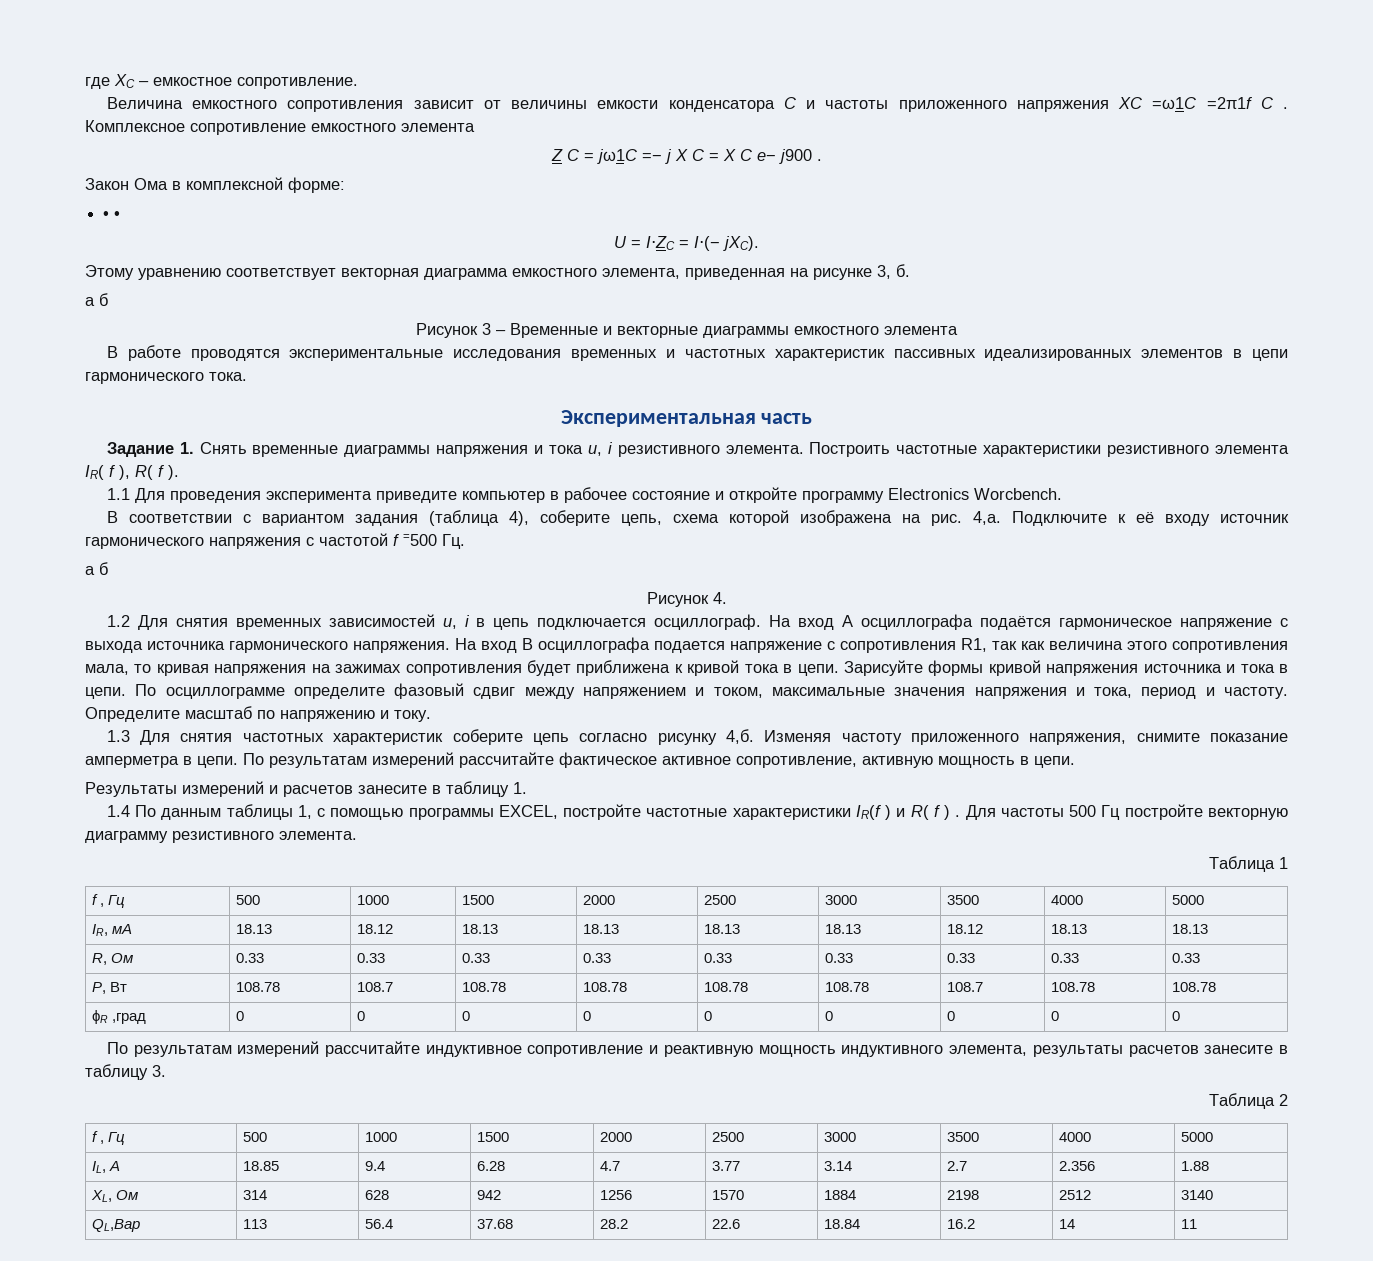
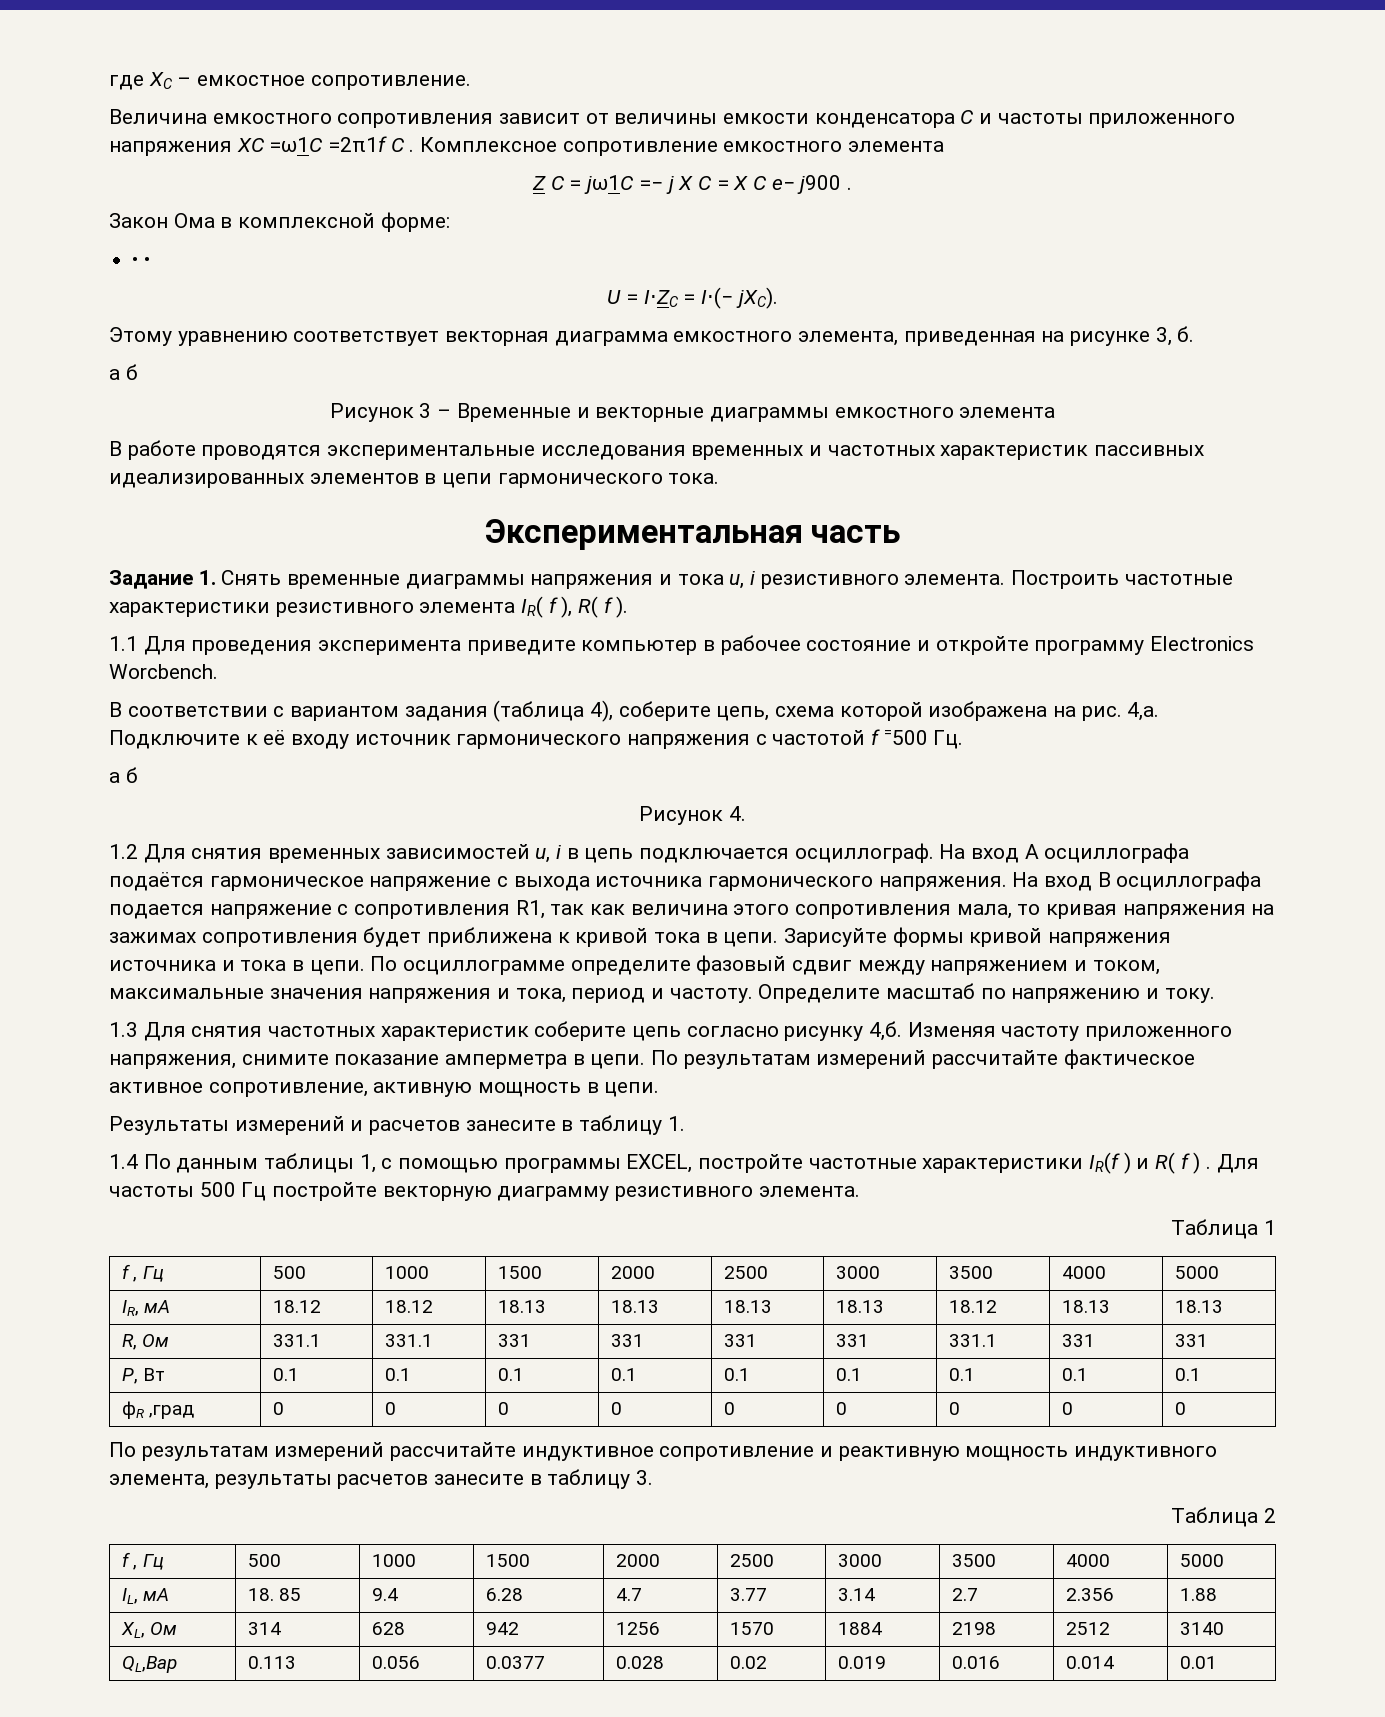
[235,924,272,934] 18.13 -> [273,1300,322,1313] 18.12
[235,953,264,963] [356,953,385,963] [461,953,490,963] [582,953,611,963] [703,953,732,963] [824,953,853,963] [946,953,975,963] [1050,953,1079,963] [1171,953,1200,963] [91,982,127,994] [235,982,280,992] [356,982,393,992] [461,982,506,992] [582,982,627,992] [703,982,748,992] [824,982,869,992] [946,982,983,992] [1050,982,1095,992] [1171,982,1216,992] 0.33 | 0.33 | 0.33 | 0.33 | 0.33 | 0.33 | 0.33 | 0.33 | 0.33 // P, Вт | 108.78 | 108.7 | 108.78 | 108.78 | 108.78 | 108.78 | 108.7 | 108.78 | 108.78 -> [273,1334,322,1347] [385,1334,434,1347] [498,1334,532,1347] [611,1334,645,1347] [724,1334,758,1347] [836,1334,870,1347] [949,1334,998,1347] [1062,1334,1096,1347] [1175,1334,1209,1347] [122,1368,166,1384] [273,1368,300,1381] [385,1368,412,1381] [498,1368,525,1381] [611,1368,638,1381] [724,1368,751,1381] [836,1368,863,1381] [949,1368,976,1381] [1062,1368,1089,1381] [1175,1368,1202,1381] 331.1 | 331.1 | 331 | 331 | 331 | 331 | 331.1 | 331 | 331 // P, Вт | 0.1 | 0.1 | 0.1 | 0.1 | 0.1 | 0.1 | 0.1 | 0.1 | 0.1
[108,1161,120,1171] [242,1161,279,1171] А | 18.85 -> [143,1588,170,1601] [248,1588,302,1601] мА | 18. 85
[242,1219,267,1229] [364,1219,393,1229] [476,1219,513,1229] [599,1219,628,1229] [711,1219,740,1229] [823,1219,860,1229] [946,1219,975,1229] [1058,1219,1075,1229] [1180,1219,1197,1229] 113 | 56.4 | 37.68 | 28.2 | 22.6 | 18.84 | 16.2 | 14 | 11 -> [248,1656,297,1669] [372,1656,421,1669] [486,1656,546,1669] [616,1656,665,1669] [730,1656,768,1669] [838,1656,887,1669] [952,1656,1001,1669] [1066,1656,1115,1669] [1180,1656,1218,1669] 0.113 | 0.056 | 0.0377 | 0.028 | 0.02 | 0.019 | 0.016 | 0.014 | 0.01

